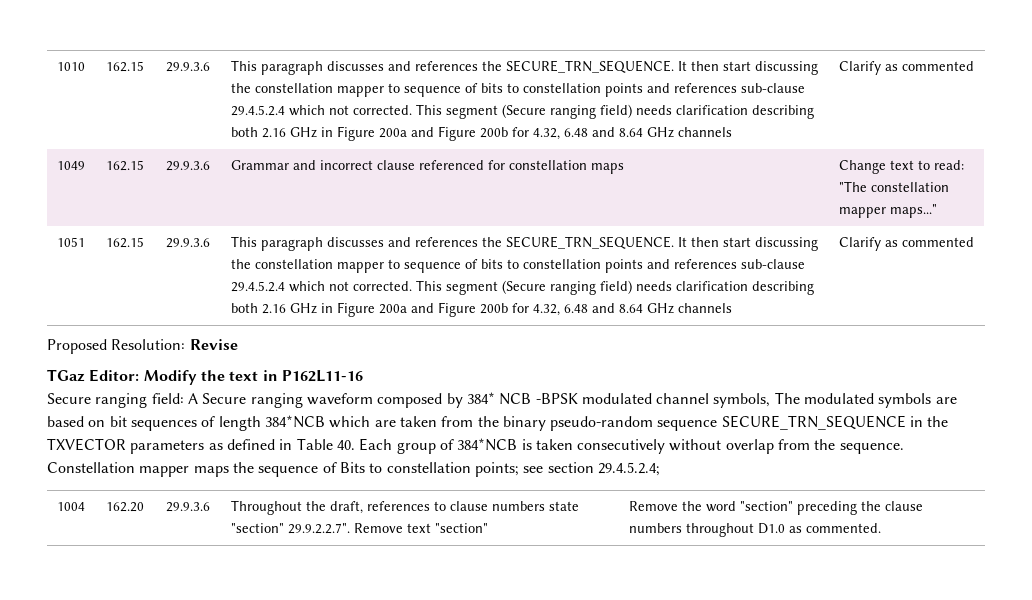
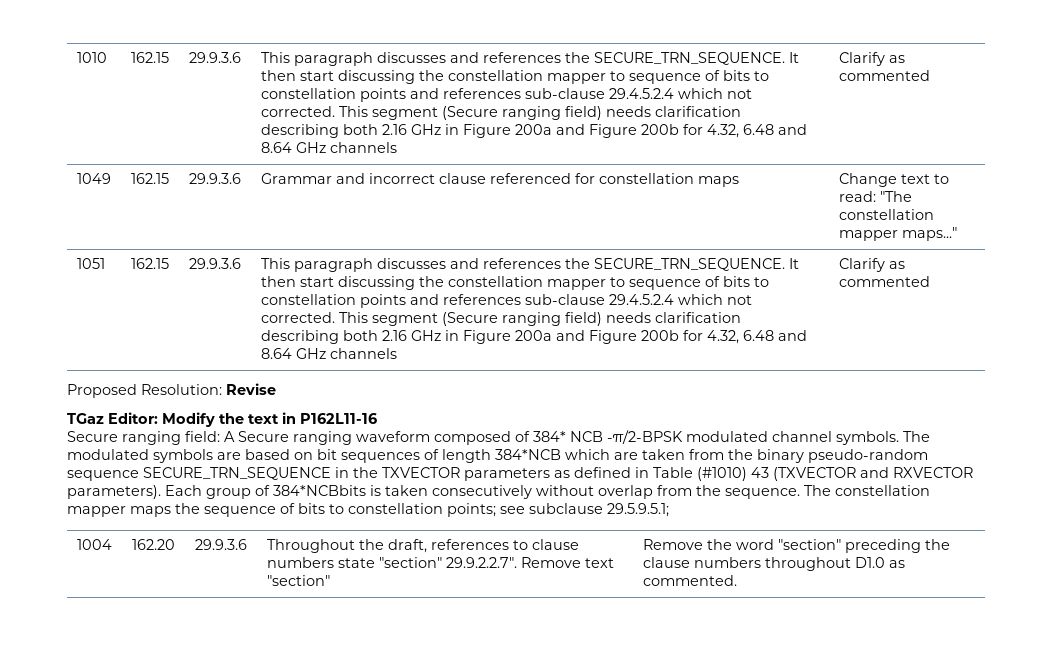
[446,393,463,408] by -> [515,431,530,442] of
[535,393,578,404] -BPSK -> [607,430,683,444] -π/2-BPSK
[713,393,771,408] symbols, -> [836,431,899,445] symbols.
[336,440,355,450] 40. -> [697,467,973,481] [67,485,161,499] (#1010) 43 (TXVECTOR and RXVECTOR parameters).
[457,438,518,451] 384*NCB -> [273,485,366,496] 384*NCBbits
[47,462,135,473] Constellation -> [804,485,930,496] The constellation
[339,462,365,473] Bits -> [298,503,325,514] bits
[547,462,660,476] section 29.4.5.2.4; -> [529,503,669,517] subclause 29.5.9.5.1;

